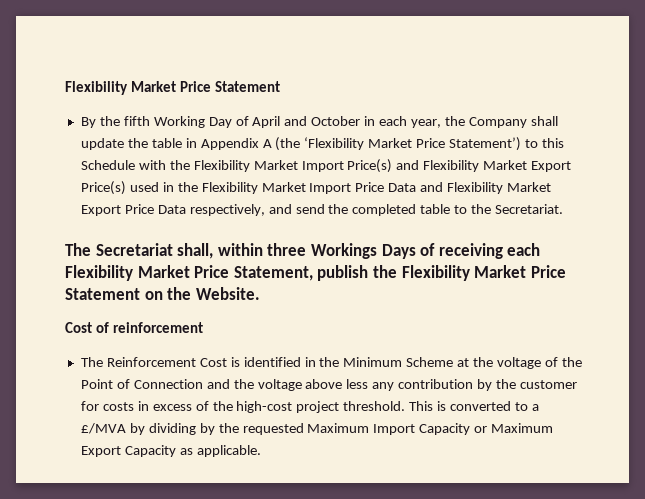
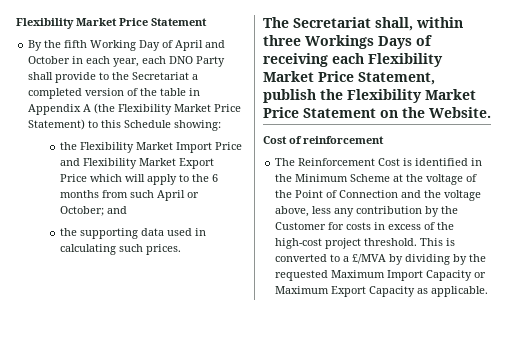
[444,116,558,128] [80,138,124,150] the Company shall update -> [142,56,226,67] [28,72,199,83] [28,88,139,99] each DNO Party shall provide to the Secretariat a completed version of
[304,137,522,151] ‘Flexibility Market Price Statement’) -> [118,104,242,115] [28,119,86,130] Flexibility Market Price Statement)
[138,159,572,173] [80,181,174,195] with the Flexibility Market Import Price(s) and Flexibility Market Export Price(s) used in -> [174,120,222,131] showing: //
[388,183,417,192] Data -> (243, 146) none
[157,204,564,216] Data respectively, and send the completed table to the Secretariat. -> [90,174,219,185] [60,190,200,201] [60,206,128,216] [60,228,207,239] [60,244,182,255] which will apply to the 6 months from such April or October; and // the supporting data used in calculating such prices.
[305,379,343,389] above -> [275,206,310,217] above,
[519,380,577,389] customer -> [275,222,327,230] Customer

